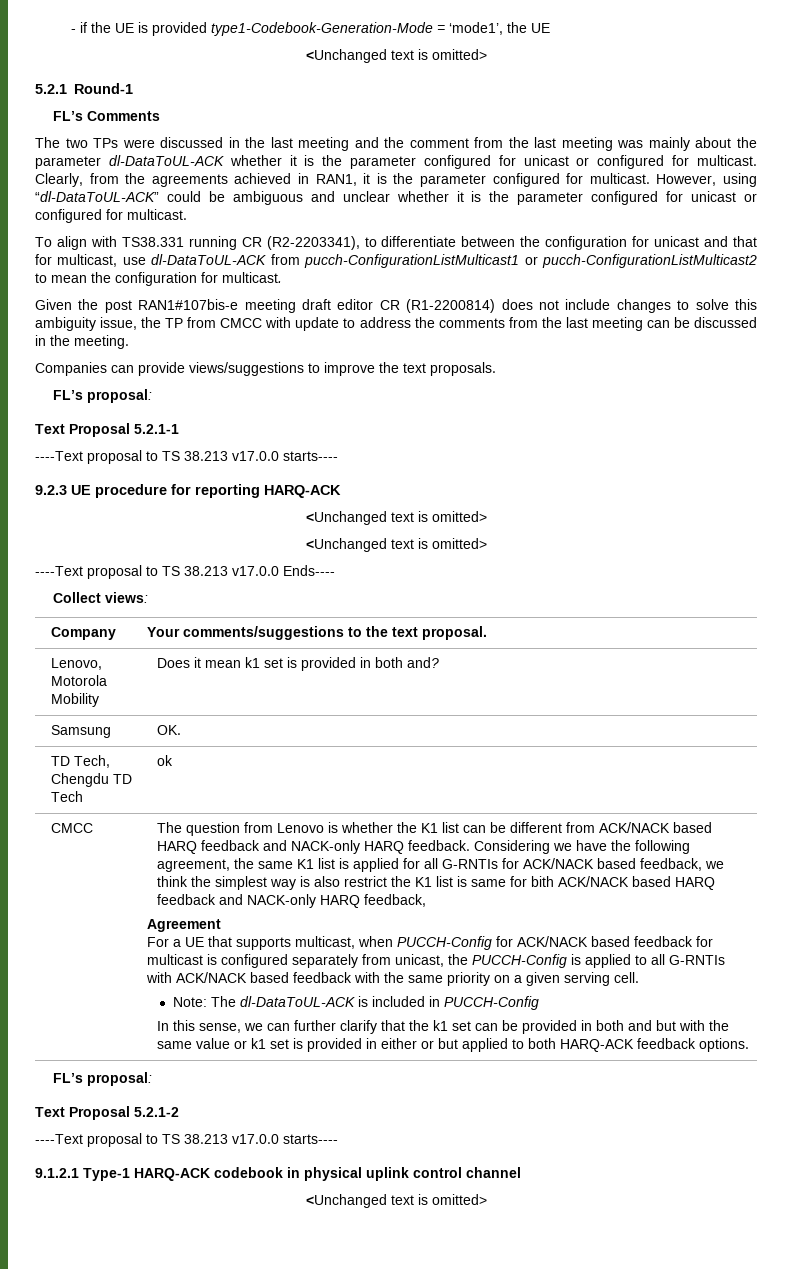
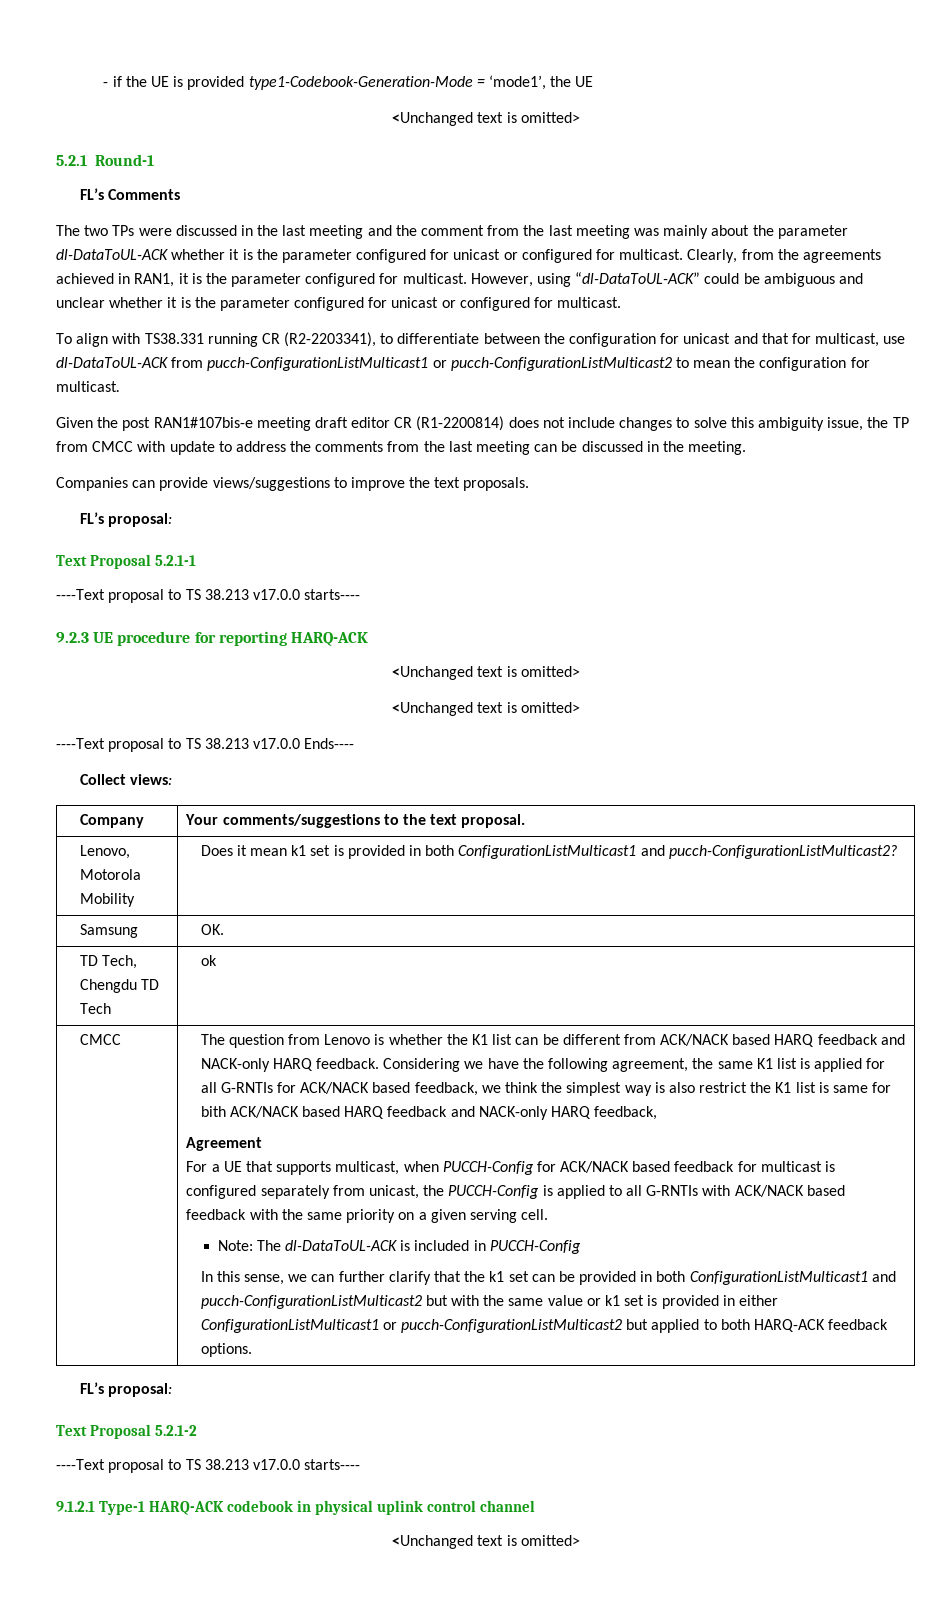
[407,657,440,668] and? -> [458,845,897,859] ConfigurationListMulticast1 and pucch-ConfigurationListMulticast2?
[628,1020,653,1031] and -> [689,1271,896,1285] [200,1295,422,1309] ConfigurationListMulticast1 and pucch-ConfigurationListMulticast2
[421,1040,435,1049] or -> [200,1319,623,1333] ConfigurationListMulticast1 or pucch-ConfigurationListMulticast2

